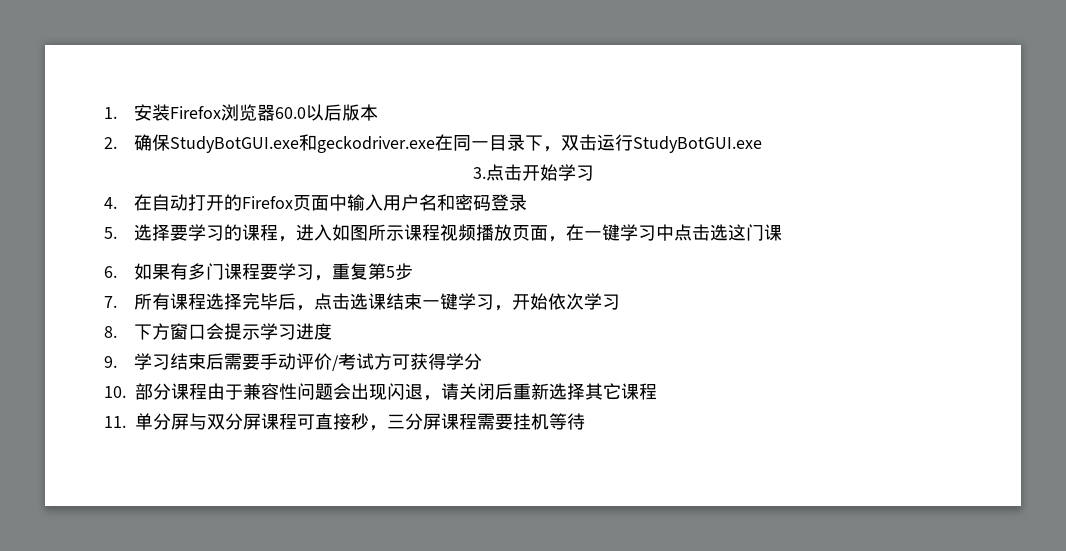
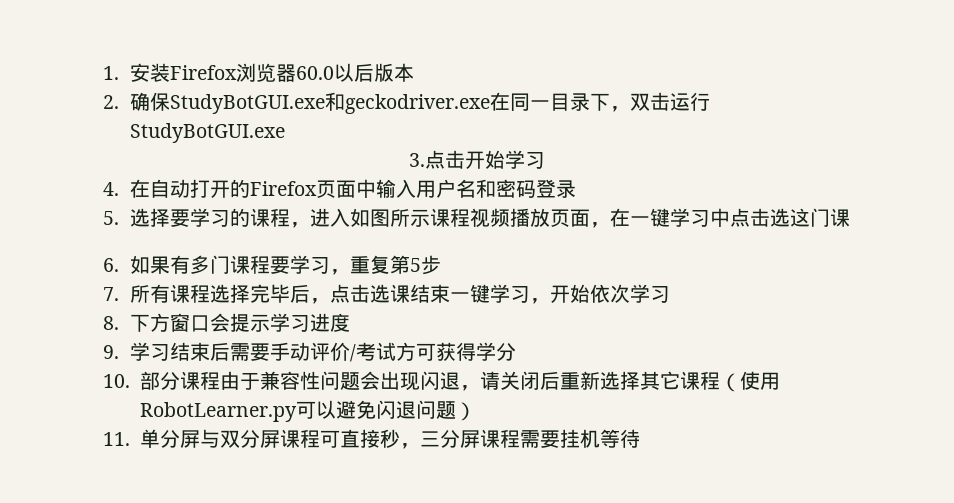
(657, 391) none -> [719,371,780,392] [139,400,476,422] （使用RobotLearner.py可以避免闪退问题）

